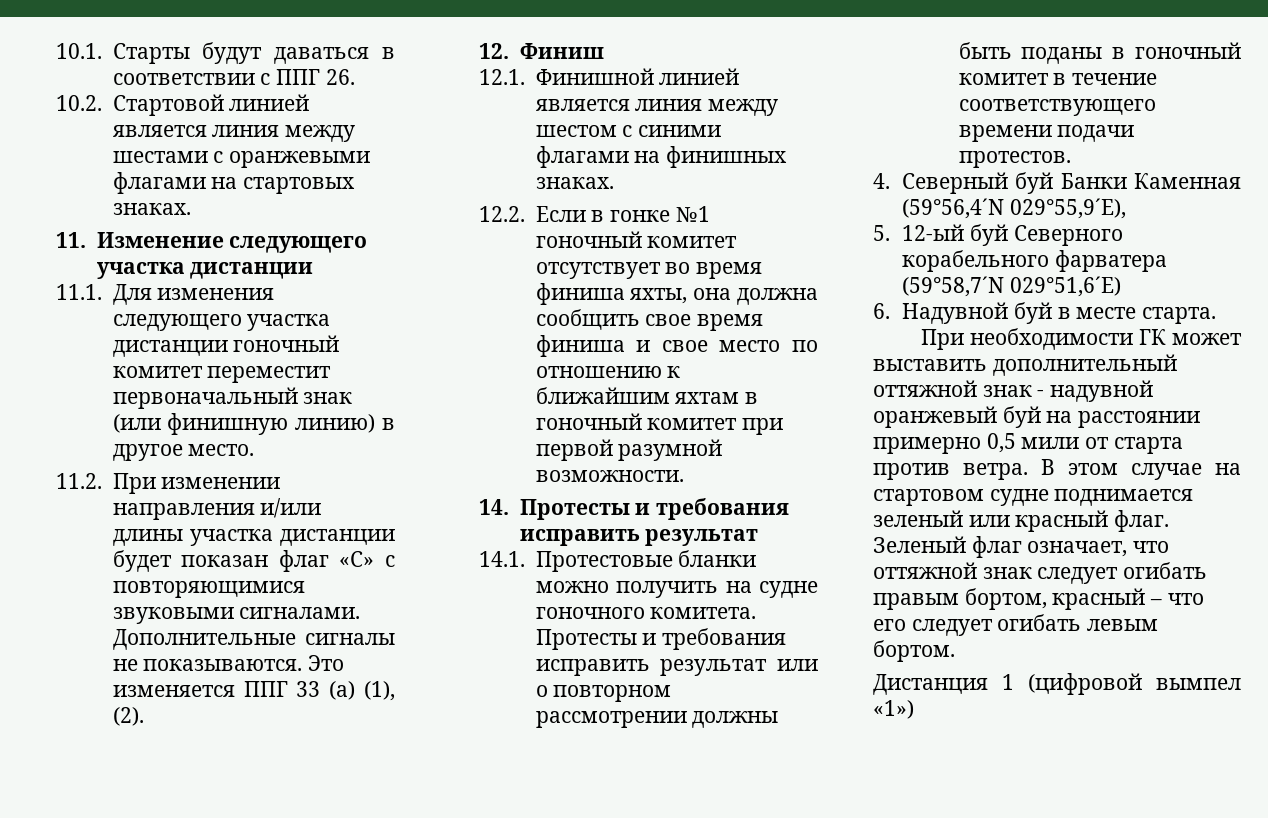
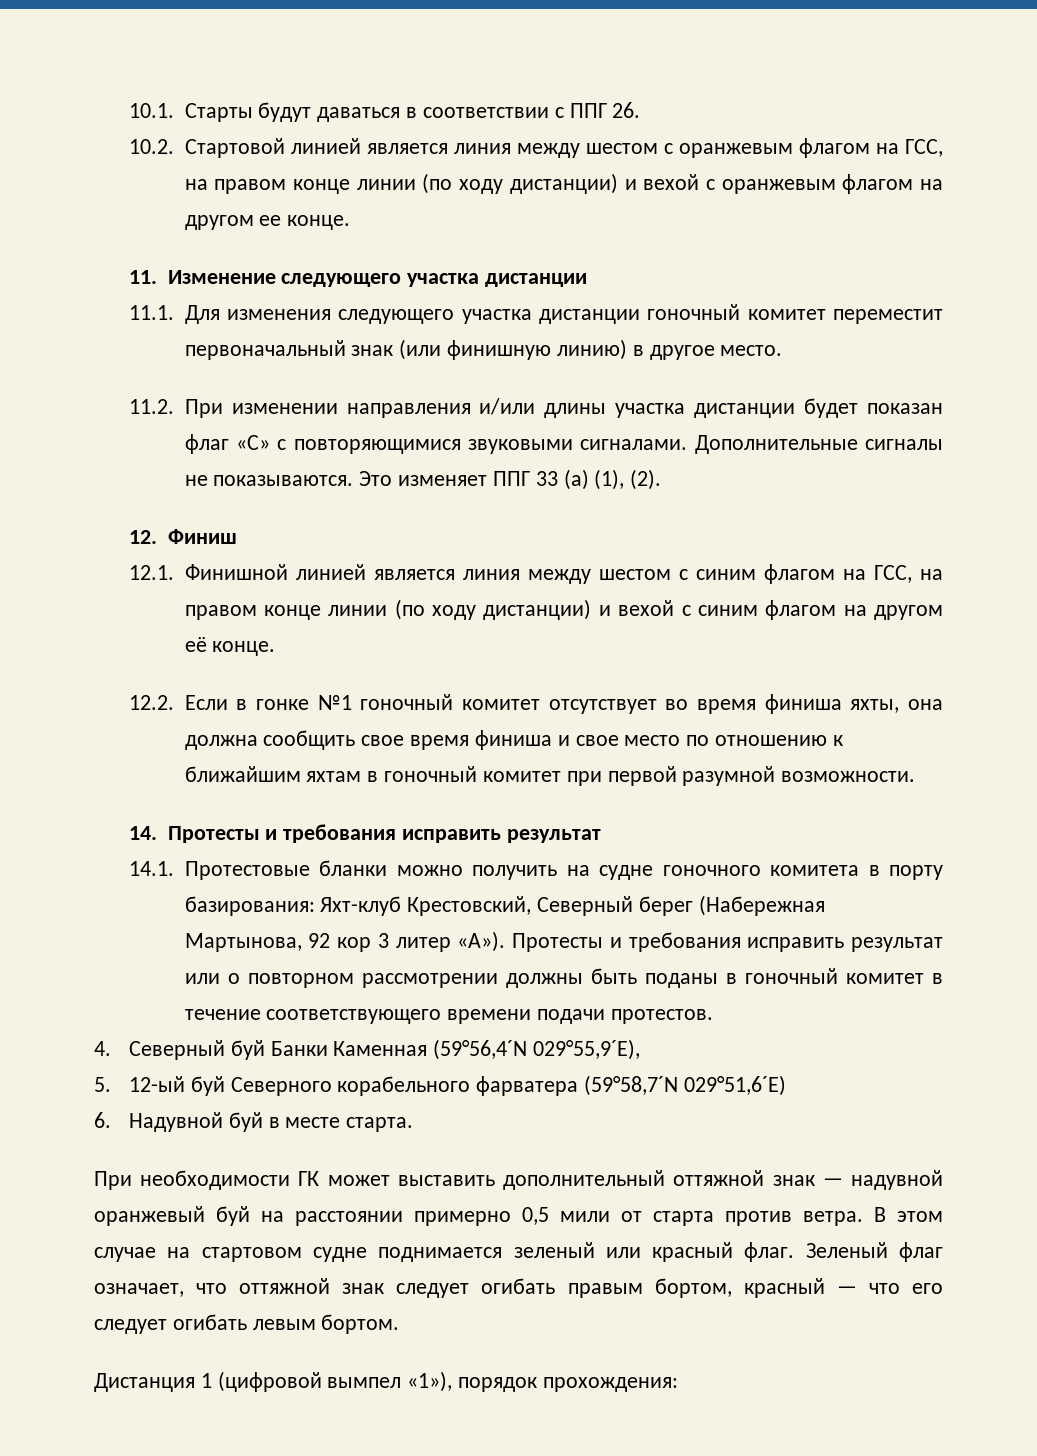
[112,151,371,168] [112,172,356,194] [112,203,191,215] шестами с оранжевыми флагами на стартовых знаках. -> [585,138,943,158] [184,173,944,194] [184,215,351,230] шестом с оранжевым флагом на ГСС, на правом конце линии (по ходу дистанции) и вехой с оранжевым флагом на другом ее конце.
[112,685,235,697] изменяется -> [398,475,488,486] изменяет
[638,125,722,137] [535,146,788,168] [535,177,614,189] синими флагами на финишных знаках. -> [695,564,943,584] [184,599,944,620] [184,637,276,656] синим флагом на ГСС, на правом конце линии (по ходу дистанции) и вехой с синим флагом на другом её конце.
[650,607,757,619] комитета. -> [770,865,943,880] [184,895,825,916] [184,931,506,952] комитета в порту базирования: Яхт-клуб Крестовский, Северный берег (Набережная Мартынова, 92 кор 3 литер «А»).
[1037,390,1045,397] - -> [822,1178,843,1186] —
[1150,599,1163,605] – -> [836,1286,857,1294] —
[873,700,914,719] «1») -> [407,1371,678,1392] «1»), порядок прохождения:

